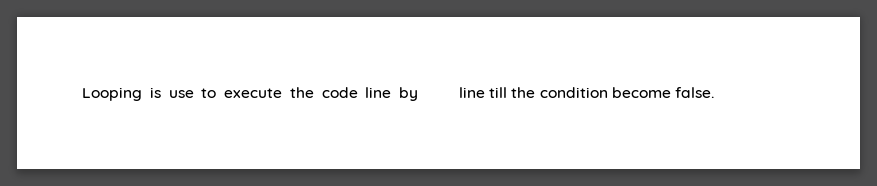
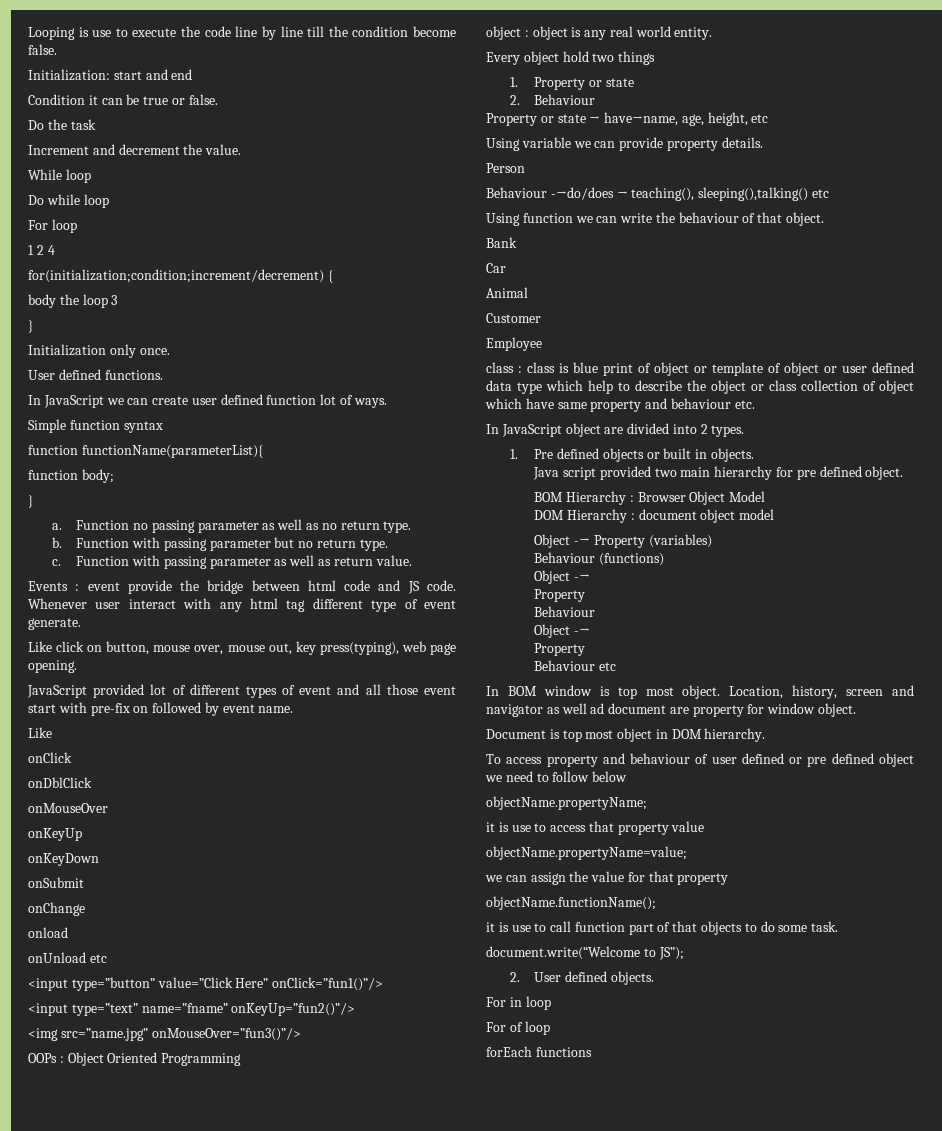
(714, 92) none -> [28,69,193,81] [28,94,218,105] [28,119,96,130] [28,144,242,155] [28,169,91,183] [28,194,109,208] [28,219,77,233] [28,245,55,255] [28,269,333,283] [28,294,118,308] [28,320,33,333] [28,344,170,358] [28,369,163,380] [28,394,387,408] [28,419,163,433] [28,445,263,458] [28,469,114,483] [28,495,33,508] [52,519,412,533] [52,537,388,551] [52,555,412,569] [28,580,456,594] [28,598,456,612] [28,618,81,630] [28,641,456,655] [28,660,77,673] [27,684,457,698] [28,702,294,716] [28,727,52,738] [28,752,72,763] [28,777,92,788] [28,803,108,813] [28,828,82,841] [28,853,99,866] [28,877,84,888] [28,902,85,916] [28,927,68,938] [28,952,107,963] [28,977,384,991] [28,1003,356,1016] [28,1028,301,1041] [28,1052,242,1066] [486,26,713,40] [486,51,656,65] [510,77,634,90] [510,94,596,105] [486,112,769,126] [486,137,763,151] [486,163,525,173] [486,187,829,201] [486,212,825,226] [486,237,517,248] [486,263,506,273] [486,287,528,298] [486,313,541,323] [486,337,542,351] [486,362,914,376] [486,380,914,394] [485,398,755,412] [486,423,745,437] [510,448,754,462] [533,466,904,480] [534,491,766,505] [534,509,775,523] [534,534,712,548] [534,552,665,566] [534,570,591,584] [534,589,586,602] [534,606,596,617] [534,624,591,638] [534,643,586,656] [534,660,617,671] [486,685,914,699] [486,703,857,717] [486,728,766,742] [486,753,914,767] [485,771,628,782] [486,796,647,810] [486,821,705,835] [486,846,687,860] [485,871,729,885] [486,896,656,910] [486,921,839,935] [486,946,684,960] [510,971,654,985] [486,996,551,1010] [486,1021,550,1035] [486,1046,592,1057] // Initialization: start and end // Condition it can be true or false. // Do the task // Increment and decrement the value. // While loop // Do while loop // For loop // 1 2 4 // for(initialization;condition;increment/decrement) { // body the loop 3 // } // Initialization only once. // User defined functions. // In JavaScript we can create user defined function lot of ways. // Simple function syntax // function functionName(parameterList){ // function body; // } // a. Function no passing parameter as well as no return type. // b. Function with passing parameter but no return type. // c. Function with passing parameter as well as return value. // Events : event provide the bridge between html code and JS code. Whenever user interact with any html tag different type of event generate. // Like click on button, mouse over, mouse out, key press(typing), web page opening. // JavaScript provided lot of different types of event and all those event start with pre-fix on followed by event name. // Like // onClick // onDblClick // onMouseOver // onKeyUp // onKeyDown // onSubmit // onChange // onload // onUnload etc // <input type=”button” value=”Click Here” onClick=”fun1()”/> // <input type=”text” name=”fname” onKeyUp=”fun2()”/> // <img src=”name.jpg” onMouseOver=”fun3()”/> // OOPs : Object Oriented Programming // object : object is any real world entity. // Every object hold two things // 1. Property or state // 2. Behaviour // Property or state → have→name, age, height, etc // Using variable we can provide property details. // Person // Behaviour -→do/does → teaching(), sleeping(),talking() etc // Using function we can write the behaviour of that object. // Bank // Car // Animal // Customer // Employee // class : class is blue print of object or template of object or user defined data type which help to describe the object or class collection of object which have same property and behaviour etc. // In JavaScript object are divided into 2 types. // 1. Pre defined objects or built in objects. // Java script provided two main hierarchy for pre defined object. // BOM Hierarchy : Browser Object Model // DOM Hierarchy : document object model // Object -→ Property (variables) // Behaviour (functions) // Object -→ // Property // Behaviour // Object -→ // Property // Behaviour etc // In BOM window is top most object. Location, history, screen and navigator as well ad document are property for window object. // Document is top most object in DOM hierarchy. // To access property and behaviour of user defined or pre defined object we need to follow below // objectName.propertyName; // it is use to access that property value // objectName.propertyName=value; // we can assign the value for that property // objectName.functionName(); // it is use to call function part of that objects to do some task. // document.write(“Welcome to JS”); // 2. User defined objects. // For in loop // For of loop // forEach functions

